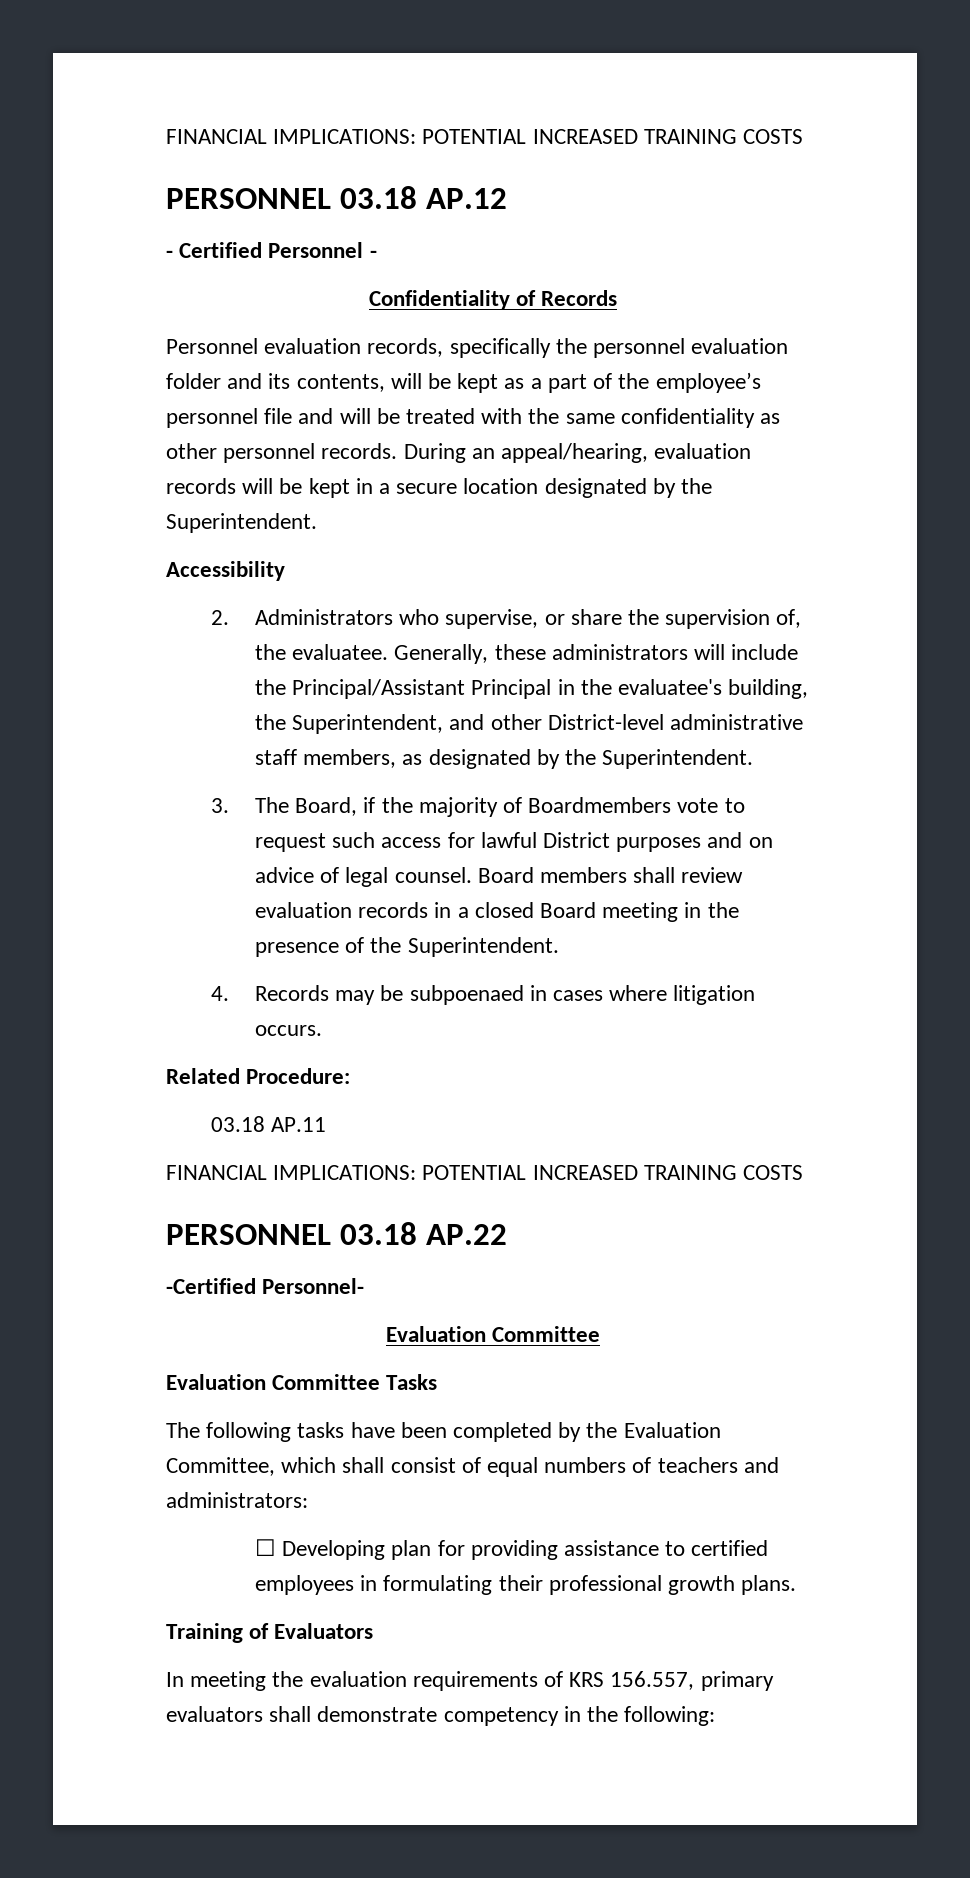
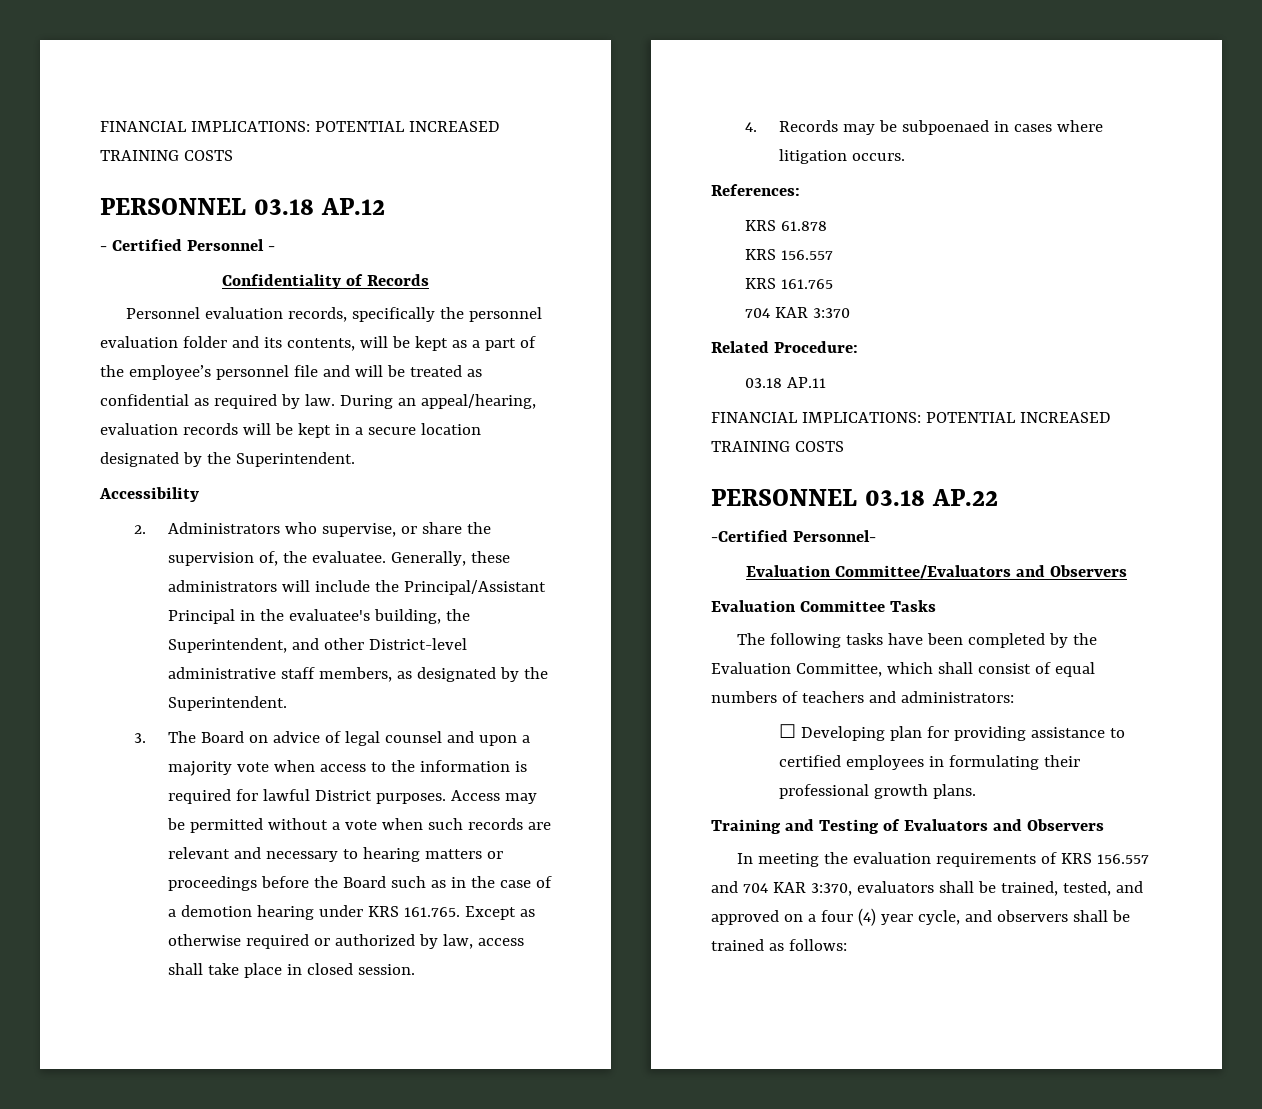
[481,408,781,428] [166,443,398,463] with the same confidentiality as other personnel records. -> [466,369,482,377] [100,394,335,409] as confidential as required by law.
[295,797,745,817] [255,832,773,852] [255,867,744,887] [255,902,739,922] [255,937,559,957] Board, if the majority of Boardmembers vote to request such access for lawful District purposes and on advice of legal counsel. Board members shall review evaluation records in a closed Board meeting in the presence of the Superintendent. -> [200,731,530,746] [167,760,527,776] [167,789,537,804] [166,818,551,833] [167,847,503,862] [167,876,552,891] [167,905,535,920] [167,934,524,949] [167,963,415,978] Board on advice of legal counsel and upon a majority vote when access to the information is required for lawful District purposes. Access may be permitted without a vote when such records are relevant and necessary to hearing matters or proceedings before the Board such as in the case of a demotion hearing under KRS 161.765. Except as otherwise required or authorized by law, access shall take place in closed session.
(323, 1030) none -> [711,184,800,196] [744,220,827,231] [744,249,833,260] [744,278,833,289] [744,307,850,318] // References: // KRS 61.878 // KRS 156.557 // KRS 161.765 // 704 KAR 3:370
[492,1326,601,1342] Committee -> [835,565,1127,579] Committee/Evaluators and Observers
(243, 1633) none -> [784,819,879,834] and Testing
(374, 1631) none -> [992,819,1104,831] and Observers
[610,1671,774,1691] [166,1706,716,1726] 156.557, primary evaluators shall demonstrate competency in the following: -> [1096,854,1149,864] [711,881,1143,896] [711,908,1130,926] [711,939,847,951] 156.557 and 704 KAR 3:370, evaluators shall be trained, tested, and approved on a four (4) year cycle, and observers shall be trained as follows:

